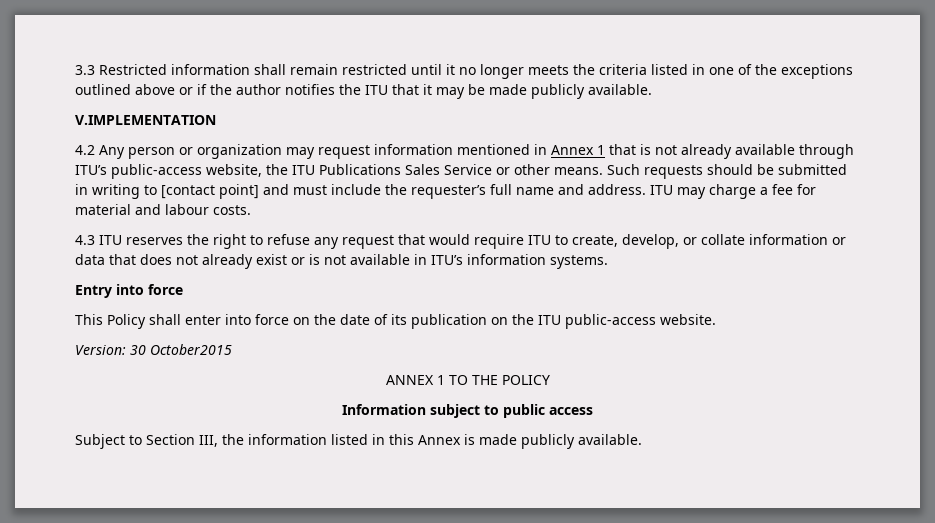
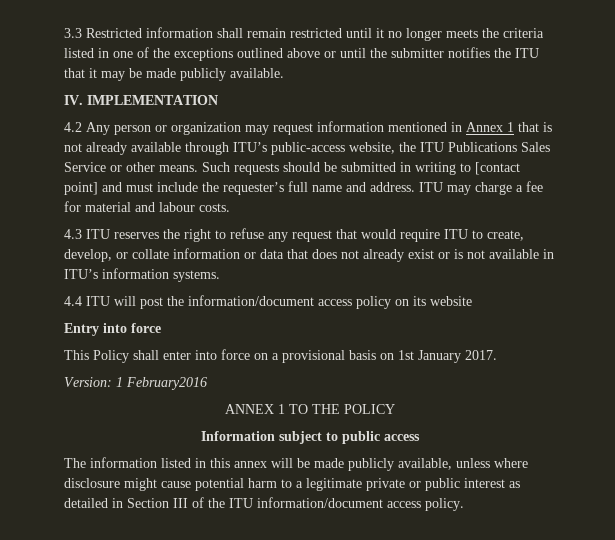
[197,84,281,95] if the author -> [340,48,444,58] until the submitter
[75,115,216,125] V.IMPLEMENTATION -> [64,95,218,105] IV. IMPLEMENTATION
(608, 262) none -> [64,295,472,309] // 4.4 ITU will post the information/document access policy on its website
[314,314,716,329] the date of its publication on the ITU public-access website. -> [272,350,497,363] a provisional basis on 1st January 2017.
[130,344,232,355] 30 October2015 -> [116,377,207,390] 1 February2016
[75,434,642,449] Subject to Section III, the information listed in this Annex is made publicly available. -> [64,457,528,471] [64,478,520,491] [64,497,464,511] The information listed in this annex will be made publicly available, unless where disclosure might cause potential harm to a legitimate private or public interest as detailed in Section III of the ITU information/document access policy.

